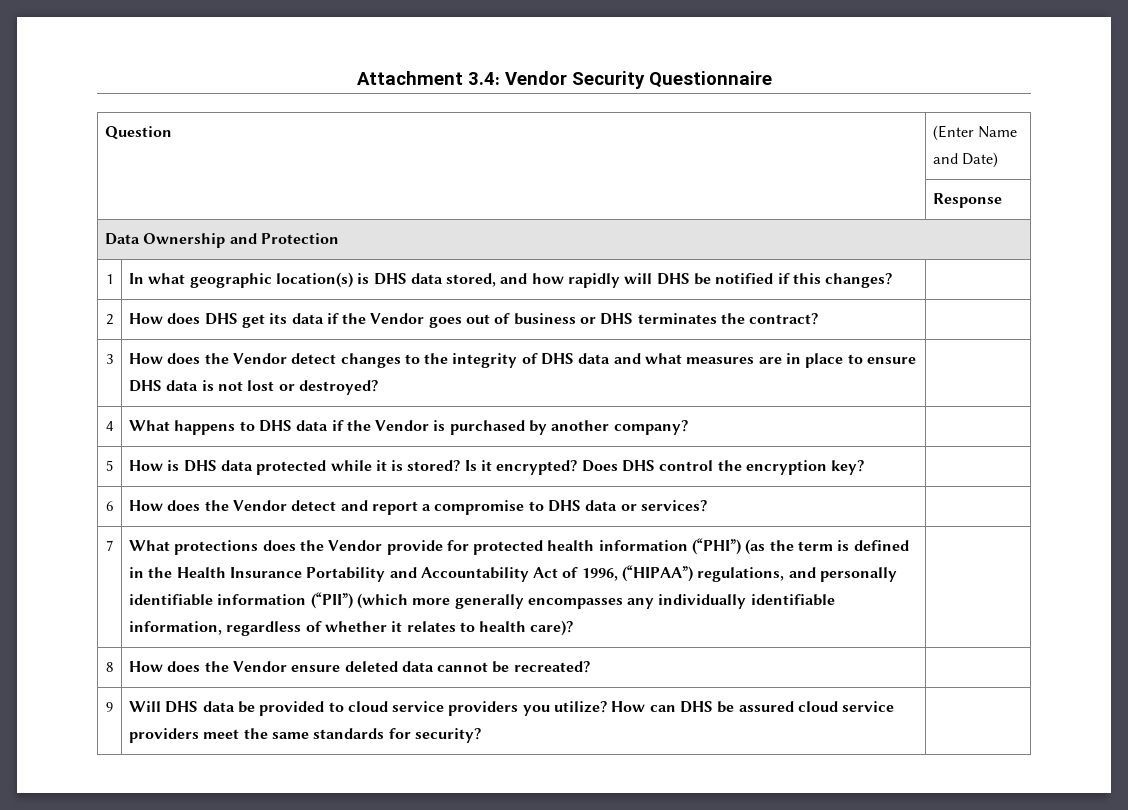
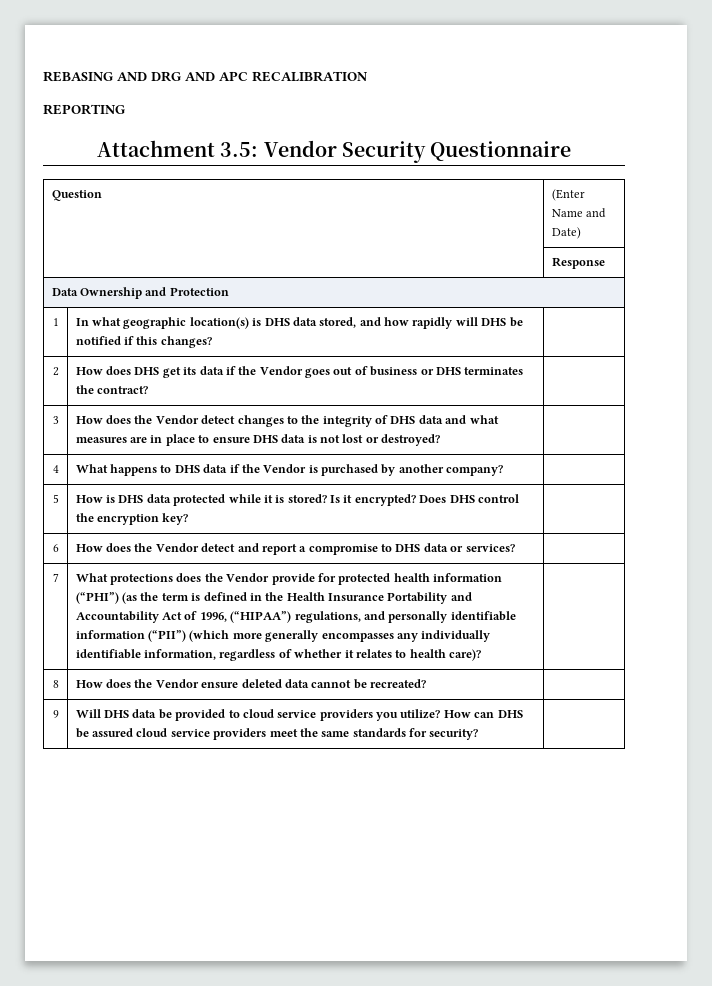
[356,71,500,85] Attachment 3.4: -> [43,71,368,82] [43,104,125,115] [96,140,259,157] REBASING AND DRG AND APC RECALIBRATION // REPORTING // Attachment 3.5:

